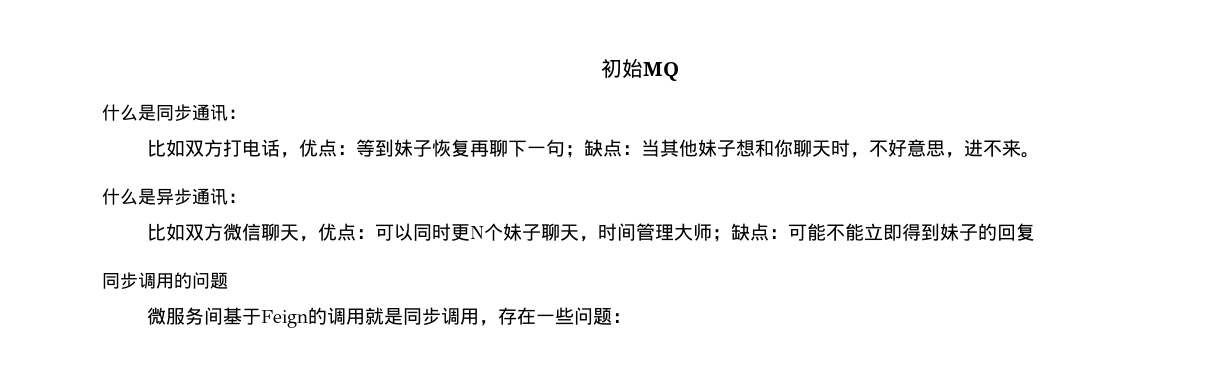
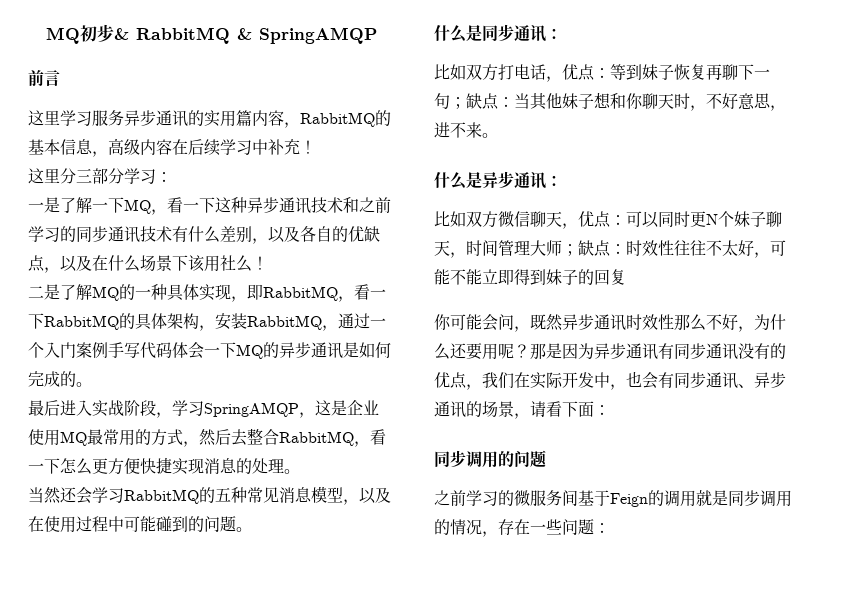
[601,58,679,81] 初始MQ -> [45,24,377,44] [28,70,60,87] [28,110,391,128] [28,138,316,157] [28,168,172,184] [28,197,391,215] [28,226,380,244] [28,255,268,273] [28,284,386,302] [28,313,386,331] [28,342,391,359] [28,371,92,387] [28,400,379,418] [28,428,386,447] [28,457,300,475] [28,486,391,505] [28,516,252,533] MQ初步& RabbitMQ & SpringAMQP // 前言 // 这里学习服务异步通讯的实用篇内容，RabbitMQ的基本信息，高级内容在后续学习中补充！ // 这里分三部分学习： // 一是了解一下MQ，看一下这种异步通讯技术和之前学习的同步通讯技术有什么差别，以及各自的优缺点，以及在什么场景下该用社么！ // 二是了解MQ的一种具体实现，即RabbitMQ，看一下RabbitMQ的具体架构，安装RabbitMQ，通过一个入门案例手写代码体会一下MQ的异步通讯是如何完成的。 // 最后进入实战阶段，学习SpringAMQP，这是企业使用MQ最常用的方式，然后去整合RabbitMQ，看一下怎么更方便快捷实现消息的处理。 // 当然还会学习RabbitMQ的五种常见消息模型，以及在使用过程中可能碰到的问题。
(789, 234) none -> [626,240,770,258] 时效性往往不太好，
(1036, 232) none -> [434,314,786,332] [434,343,786,360] [434,371,786,390] [434,401,610,419] // 你可能会问，既然异步通讯时效性那么不好，为什么还要用呢？那是因为异步通讯有同步通讯没有的优点，我们在实际开发中，也会有同步通讯、异步通讯的场景，请看下面：
(228, 280) none -> [434,490,514,506] 之前学习的
(480, 316) none -> [434,519,482,535] 的情况

